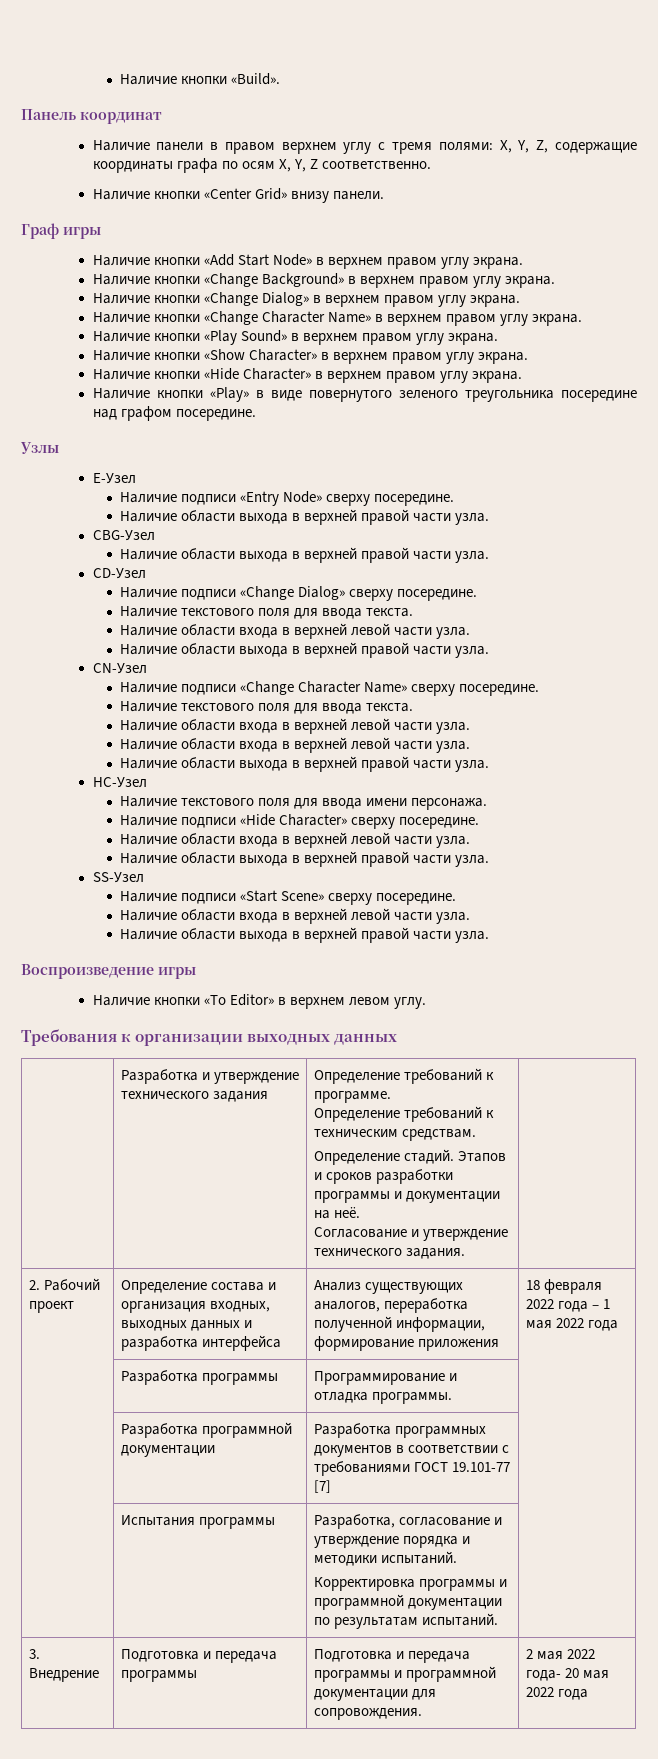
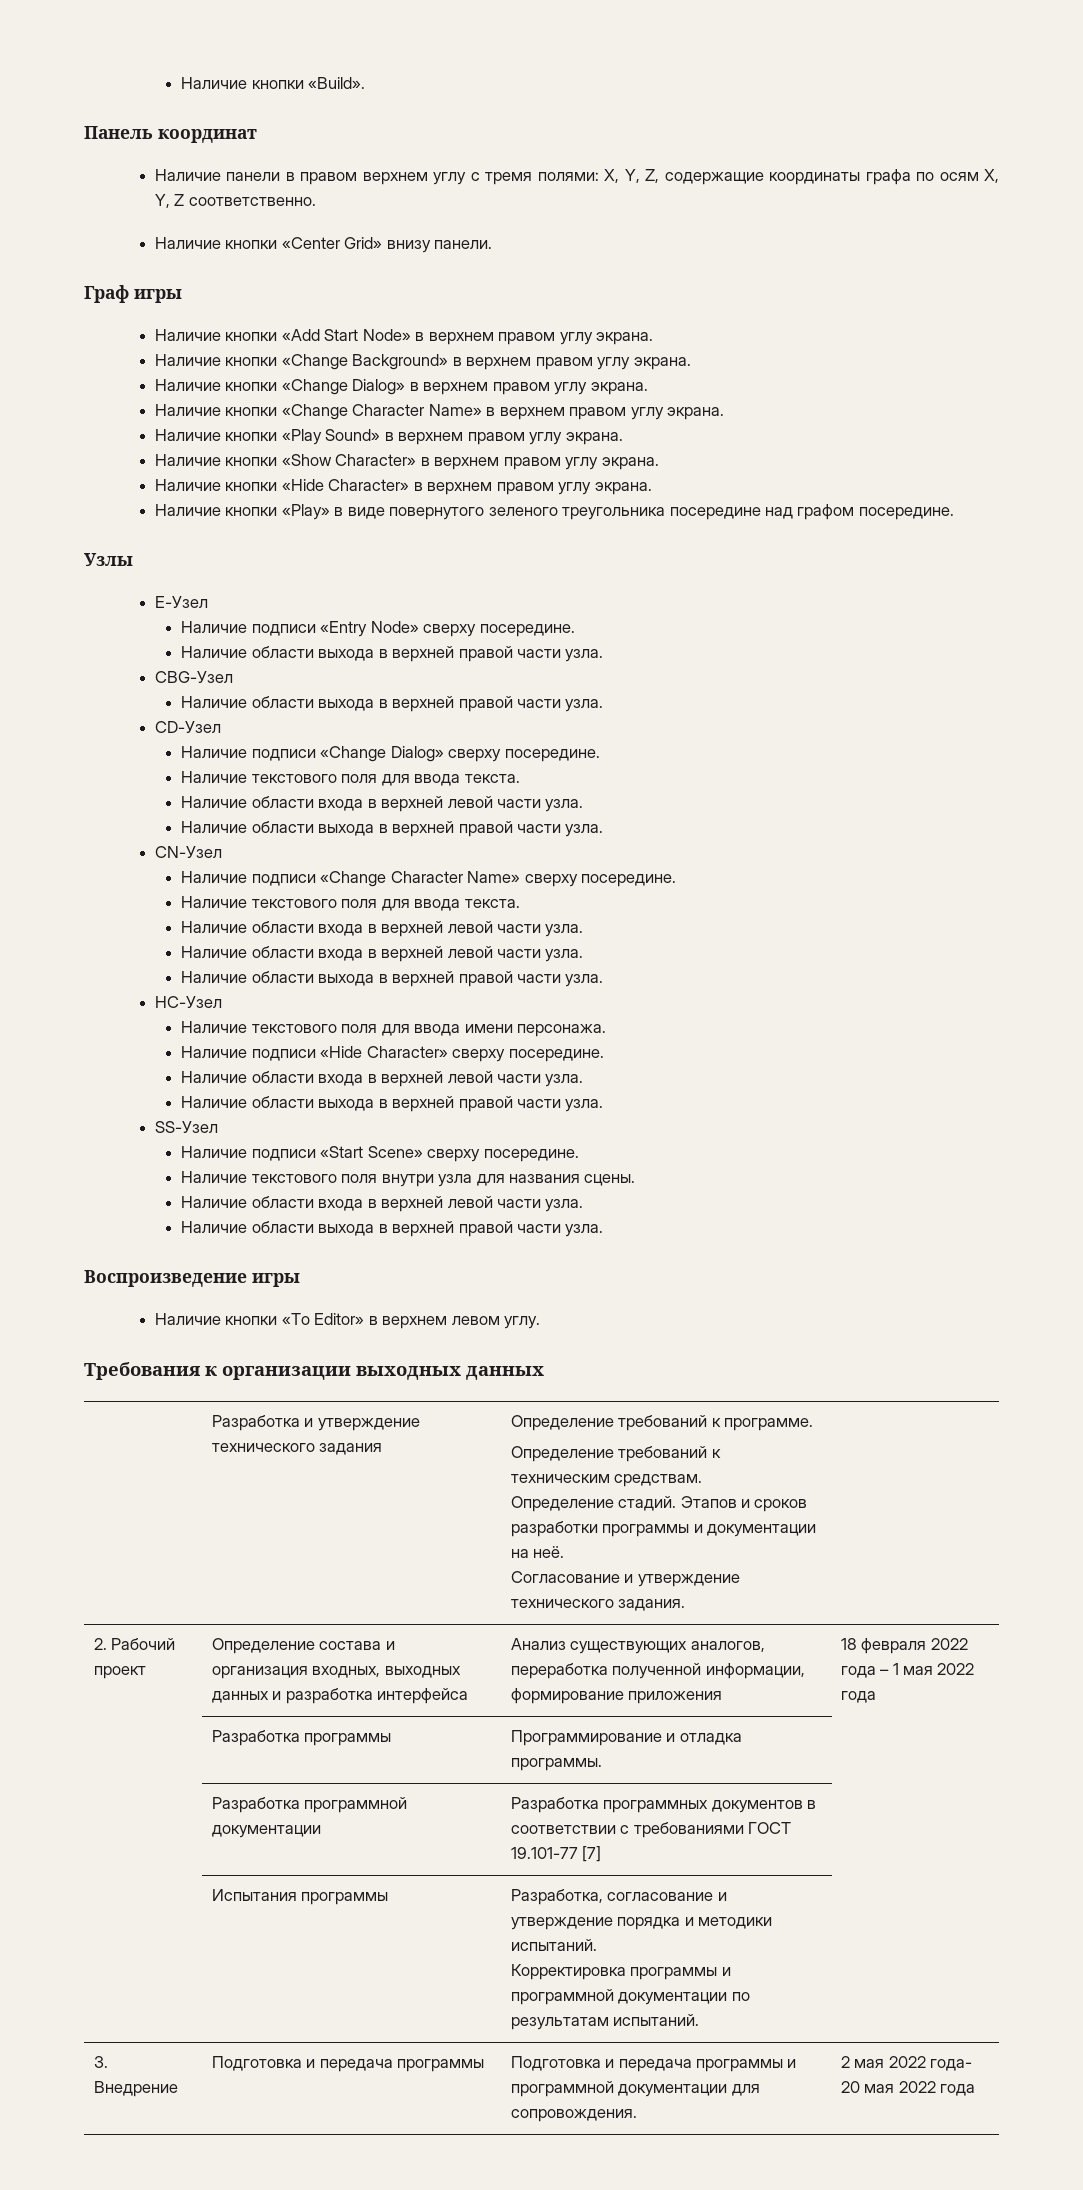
(457, 899) none -> [181,1171,636,1187] // Наличие текстового поля внутри узла для названия сцены.

